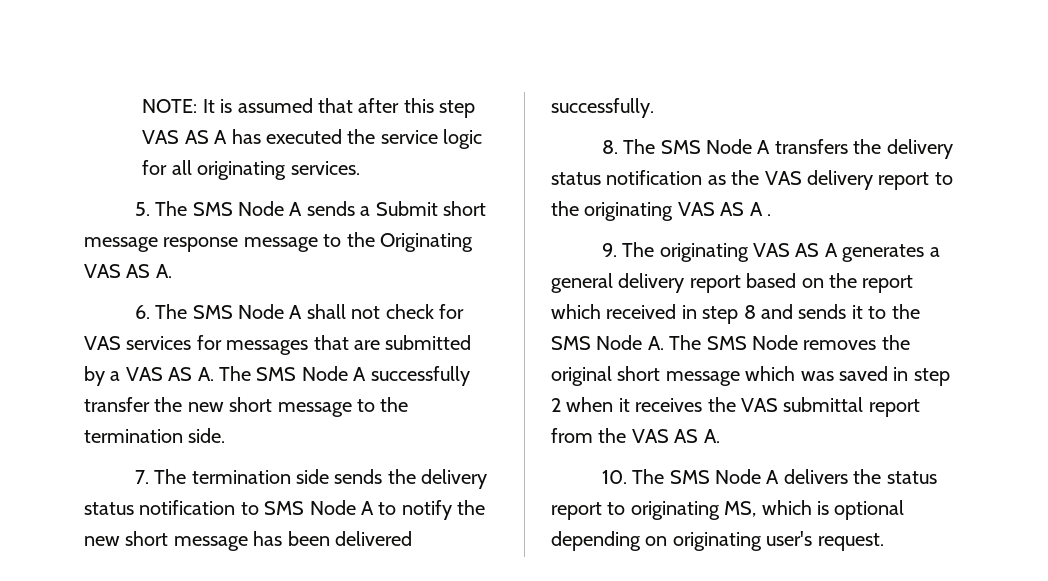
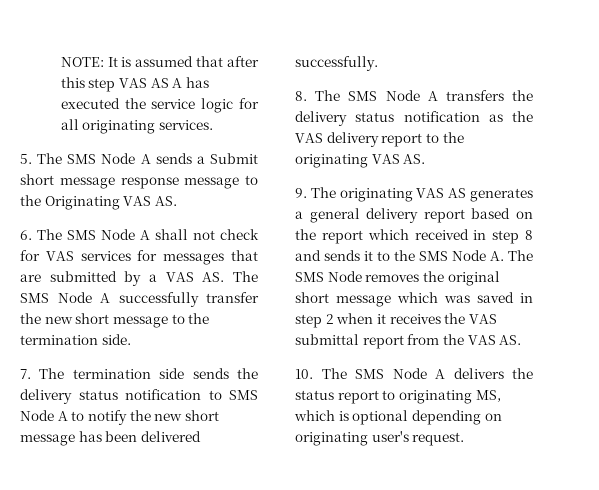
[126,264,172,278] AS A. -> [154,196,177,206] AS.
[168,367,214,381] AS A. -> [202,272,225,282] AS.
[720,202,771,216] AS A . -> [403,154,426,164] AS.
[824,243,838,257] A -> (467, 193) none
[674,429,720,443] AS A. -> [499,335,522,345] AS.

